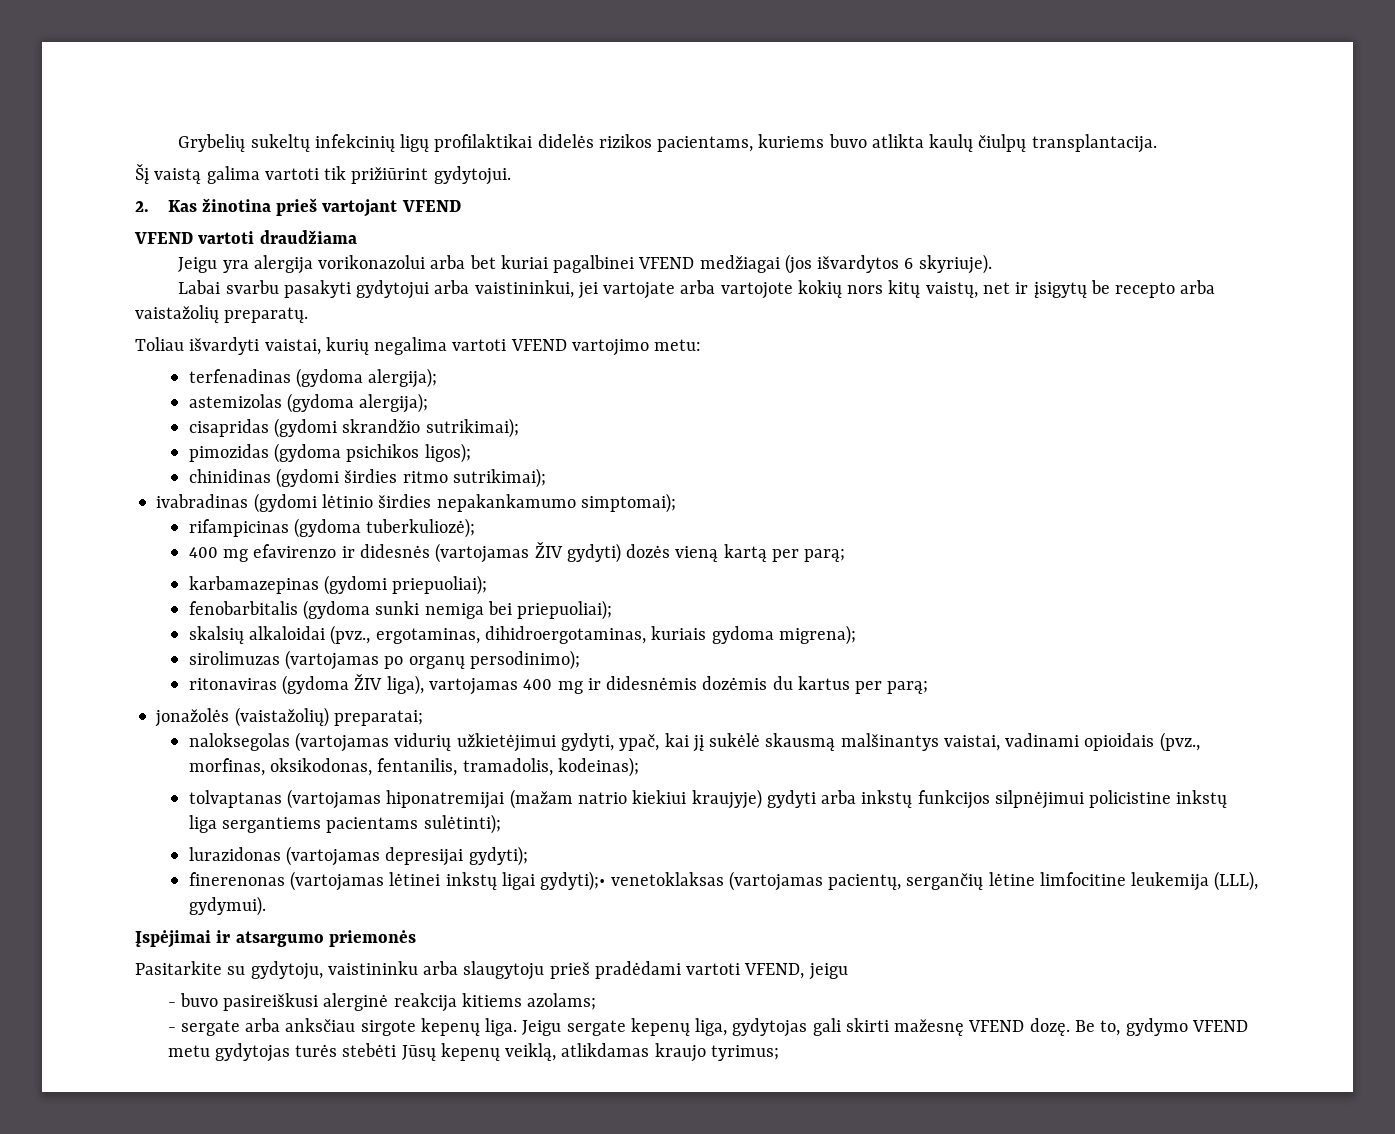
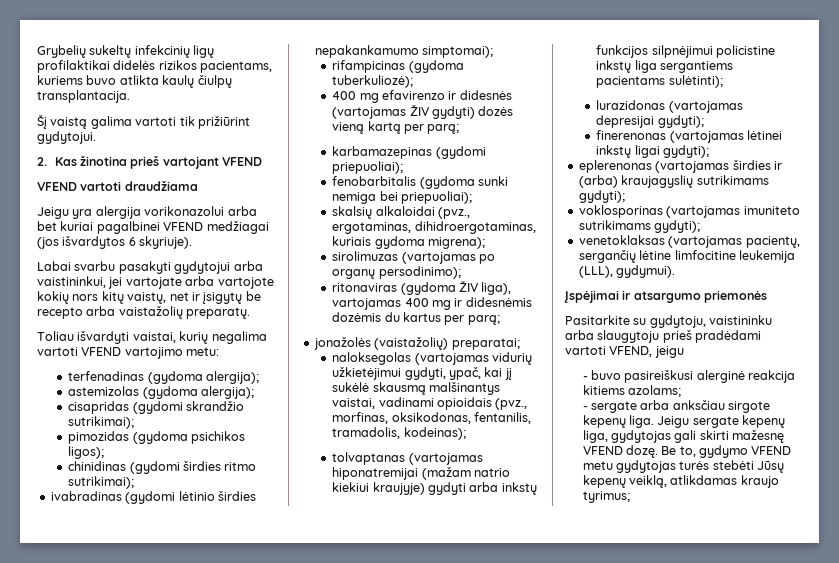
[540,871,606,891] gydyti);• -> [663,145,710,158] [578,160,782,173] [578,175,769,188] [578,190,625,203] [578,205,800,218] [578,220,701,233] gydyti); // eplerenonas (vartojamas širdies ir (arba) kraujagyslių sutrikimams gydyti); // voklosporinas (vartojamas imuniteto sutrikimams gydyti); //

